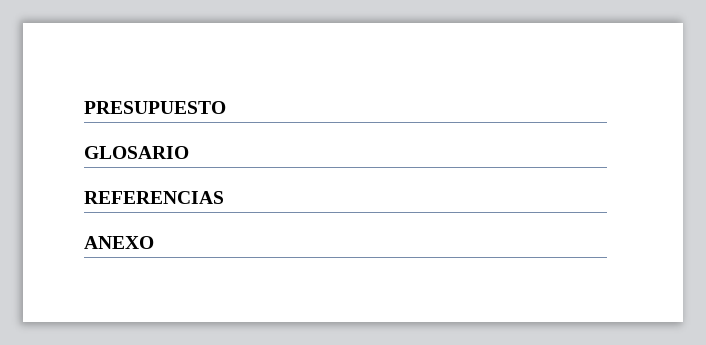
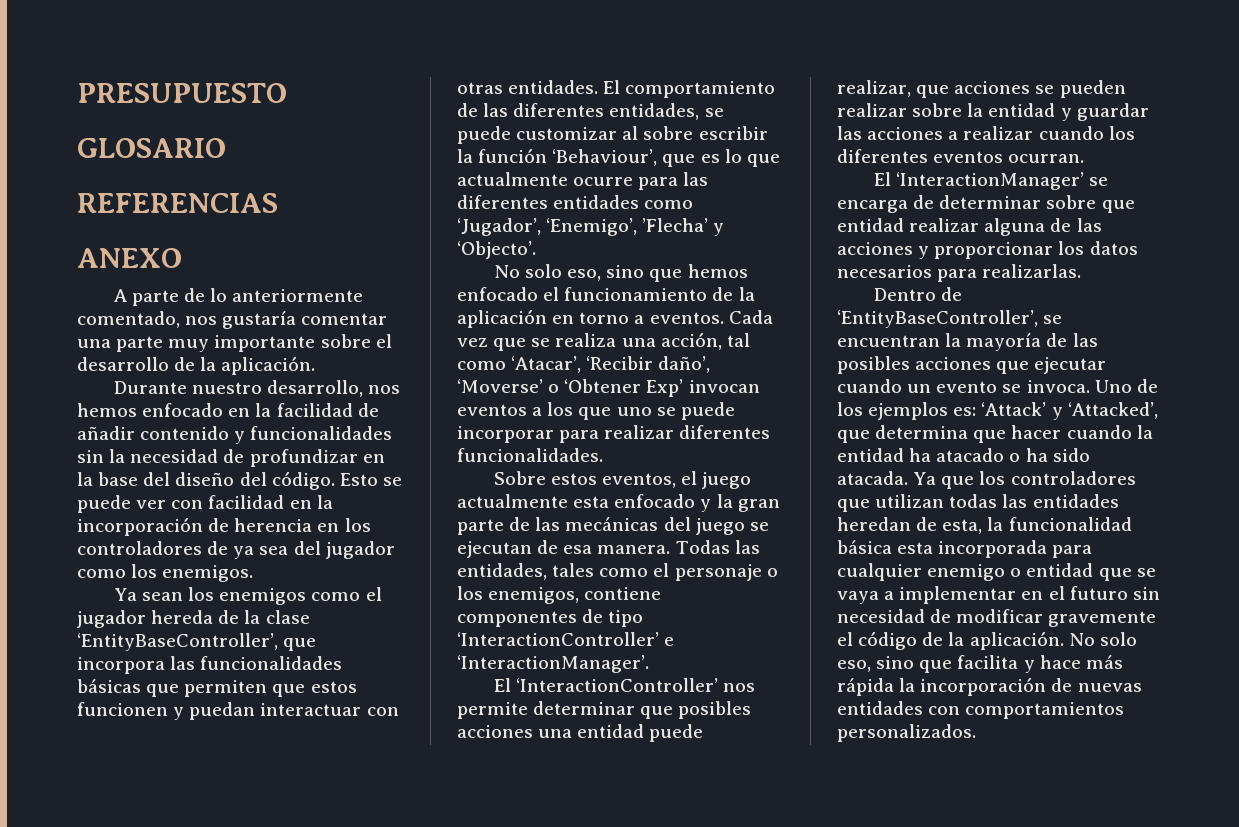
(154, 242) none -> [113,288,364,306] [77,311,388,329] [77,334,392,352] [77,356,316,375] [113,380,401,397] [77,403,379,417] [77,426,393,444] [77,449,385,467] [77,471,402,490] [77,495,333,513] [77,517,371,536] [77,541,395,559] [77,564,254,582] [113,587,382,605] [77,610,310,628] [77,633,317,651] [77,656,343,674] [77,679,357,697] [77,702,399,720] [457,80,776,98] [457,103,724,120] [457,126,768,144] [457,148,780,167] [457,172,709,190] [457,195,694,209] [457,218,725,236] [457,241,536,259] [493,264,748,282] [457,287,755,301] [457,309,773,328] [457,332,750,351] [457,356,711,373] [457,379,760,397] [457,402,735,420] [457,425,771,443] [457,448,603,462] [493,471,752,489] [457,494,780,512] [457,517,769,535] [457,540,760,558] [457,563,778,581] [457,586,662,604] [457,609,644,627] [457,632,675,646] [457,655,649,673] [493,678,756,692] [457,701,752,719] [457,724,704,742] [837,80,1126,98] [837,103,1149,121] [837,126,1135,140] [837,149,1085,163] [873,172,1109,190] [837,195,1135,213] [837,218,1102,236] [837,241,1138,259] [837,264,1082,282] [873,287,963,301] [837,310,1063,328] [837,333,1098,351] [837,356,1107,374] [837,379,1158,393] [837,402,1158,420] [837,425,1153,443] [837,448,1090,462] [837,471,1136,489] [837,494,1119,512] [837,517,1132,534] [837,540,1093,558] [837,563,1156,581] [837,586,1160,604] [837,609,1157,627] [837,631,1137,650] [837,655,1123,673] [837,677,1142,696] [837,701,1125,719] [837,724,976,742] // A parte de lo anteriormente comentado, nos gustaría comentar una parte muy importante sobre el desarrollo de la aplicación. // Durante nuestro desarrollo, nos hemos enfocado en la facilidad de añadir contenido y funcionalidades sin la necesidad de profundizar en la base del diseño del código. Esto se puede ver con facilidad en la incorporación de herencia en los controladores de ya sea del jugador como los enemigos. // Ya sean los enemigos como el jugador hereda de la clase ‘EntityBaseController’, que incorpora las funcionalidades básicas que permiten que estos funcionen y puedan interactuar con otras entidades. El comportamiento de las diferentes entidades, se puede customizar al sobre escribir la función ‘Behaviour’, que es lo que actualmente ocurre para las diferentes entidades como ‘Jugador’, ‘Enemigo’, ’Flecha’ y ‘Objecto’. // No solo eso, sino que hemos enfocado el funcionamiento de la aplicación en torno a eventos. Cada vez que se realiza una acción, tal como ‘Atacar’, ‘Recibir daño’, ‘Moverse’ o ‘Obtener Exp’ invocan eventos a los que uno se puede incorporar para realizar diferentes funcionalidades. // Sobre estos eventos, el juego actualmente esta enfocado y la gran parte de las mecánicas del juego se ejecutan de esa manera. Todas las entidades, tales como el personaje o los enemigos, contiene componentes de tipo ‘InteractionController’ e ‘InteractionManager’. // El ‘InteractionController’ nos permite determinar que posibles acciones una entidad puede realizar, que acciones se pueden realizar sobre la entidad y guardar las acciones a realizar cuando los diferentes eventos ocurran. // El ‘InteractionManager’ se encarga de determinar sobre que entidad realizar alguna de las acciones y proporcionar los datos necesarios para realizarlas. // Dentro de ‘EntityBaseController’, se encuentran la mayoría de las posibles acciones que ejecutar cuando un evento se invoca. Uno de los ejemplos es: ‘Attack’ y ‘Attacked’, que determina que hacer cuando la entidad ha atacado o ha sido atacada. Ya que los controladores que utilizan todas las entidades heredan de esta, la funcionalidad básica esta incorporada para cualquier enemigo o entidad que se vaya a implementar en el futuro sin necesidad de modificar gravemente el código de la aplicación. No solo eso, sino que facilita y hace más rápida la incorporación de nuevas entidades con comportamientos personalizados.

